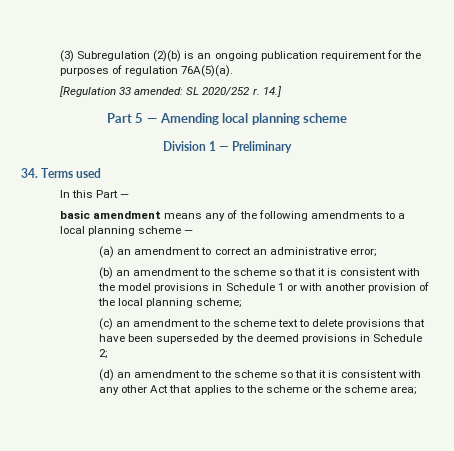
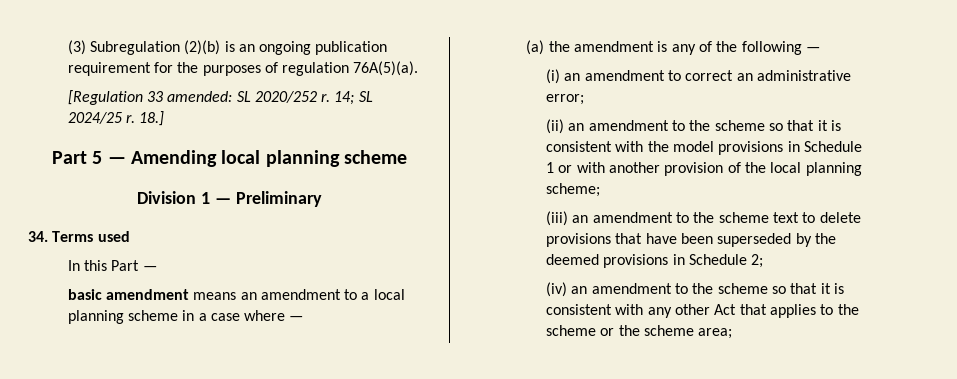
[262,86,282,97] 14.] -> [334,91,373,105] [67,111,165,126] 14; SL 2024/25 r. 18.]
[205,210,383,221] any of the following amendments -> [240,289,341,300] an amendment
[184,230,194,234] [99,246,115,258] — // (a) -> [182,310,304,321] [526,40,820,55] [546,69,561,84] in a case where — // (a) the amendment is any of the following — // (i)
[99,267,114,279] (b) -> [546,119,565,134] (ii)
[99,318,114,330] (c) -> [546,211,569,226] (iii)
[99,369,115,381] (d) -> [546,282,568,297] (iv)

